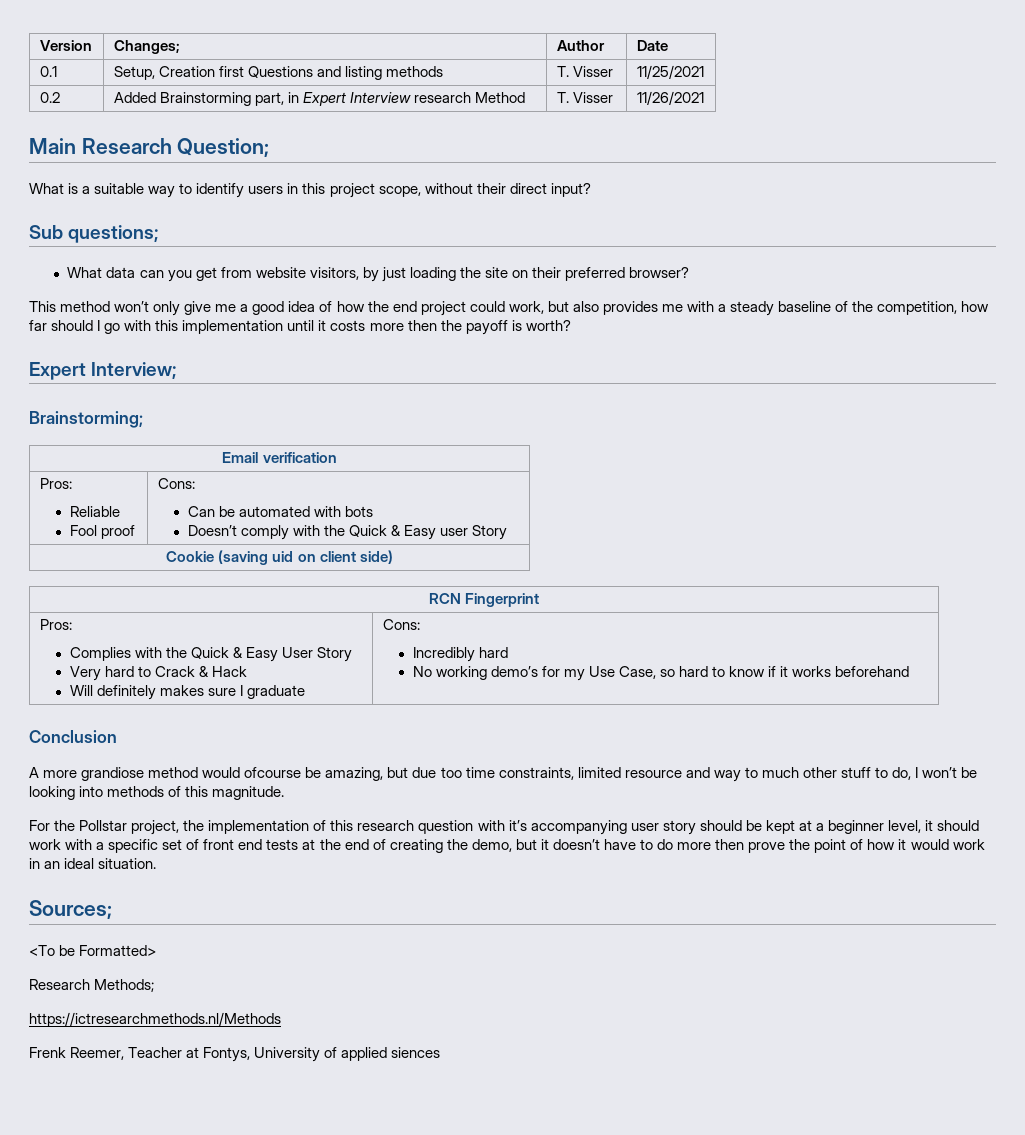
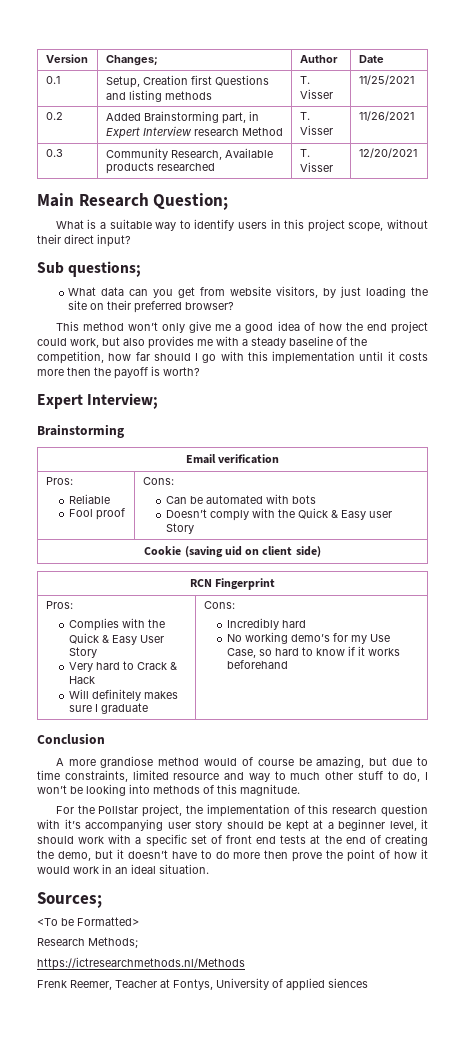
(704, 98) none -> [45,149,63,157] [105,148,273,160] [105,162,215,174] [299,149,310,157] [299,162,333,172] [358,148,417,158] // 0.3 | Community Research, Available products researched | T. Visser | 12/20/2021
[29,411,143,428] Brainstorming; -> [37,424,124,438] Brainstorming
[244,767,302,778] ofcourse -> [241,757,294,766] of course
[440,767,462,778] too -> [417,757,429,766] to

